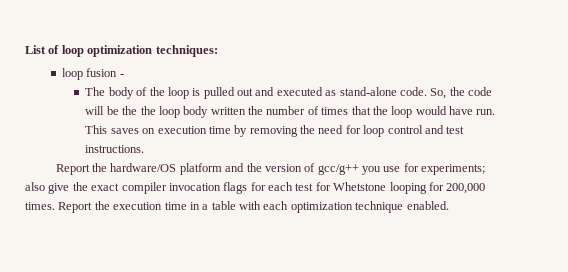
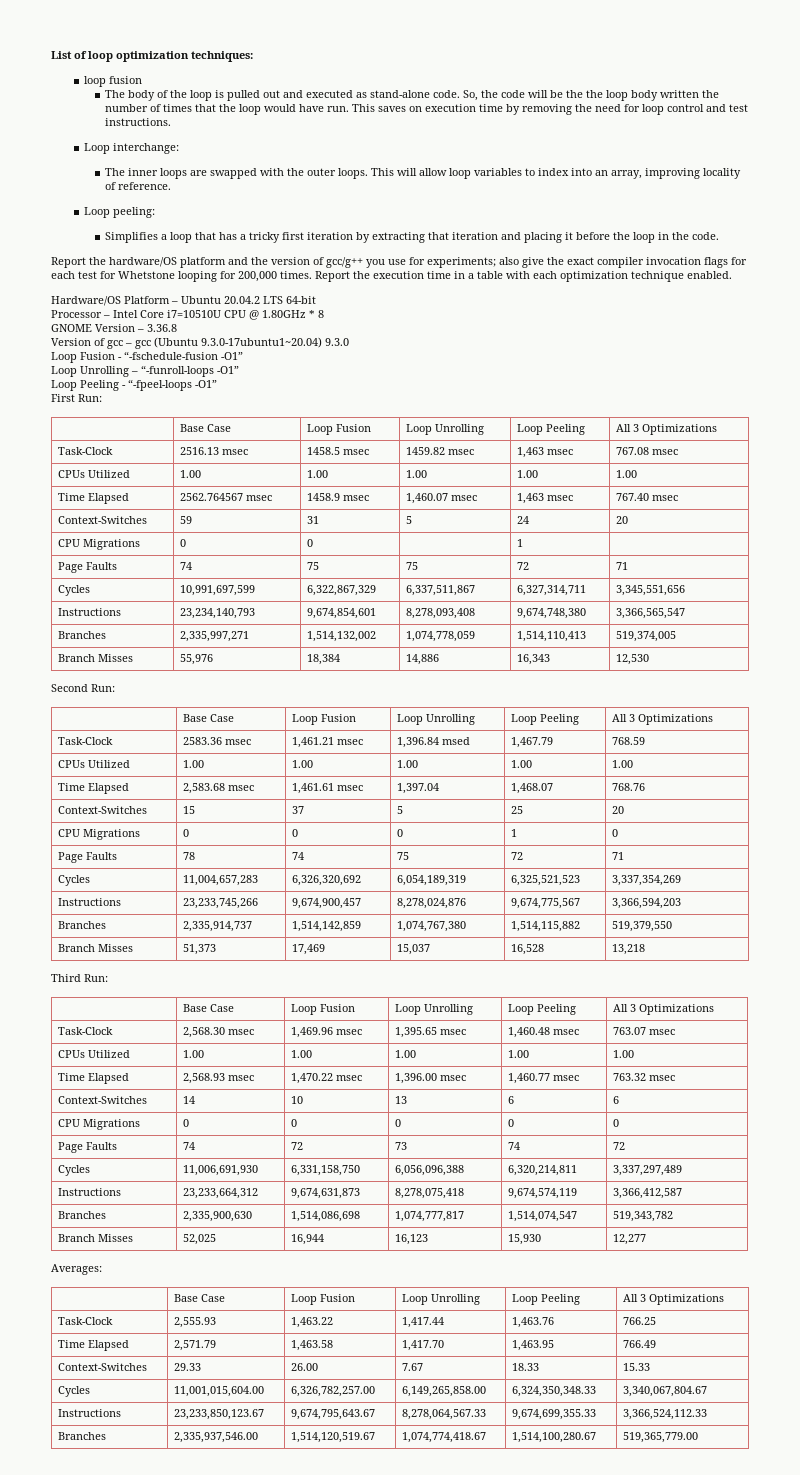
[119,74,124,77] - -> (143, 80) none
(145, 149) none -> [84,143,180,154] [105,168,742,179] [105,182,172,190] [84,207,156,218] [105,232,720,243] // Loop interchange: // The inner loops are swapped with the outer loops. This will allow loop variables to index into an array, improving locality of reference. // Loop peeling: // Simplifies a loop that has a tricky first iteration by extracting that iteration and placing it before the loop in the code.
(449, 205) none -> [51,296,316,306] [51,310,324,320] [51,324,177,332] [51,337,349,349] [51,351,243,363] [51,365,239,377] [51,379,217,391] [51,394,102,402] [179,424,231,432] [306,424,371,435] [405,424,484,435] [516,424,585,435] [615,424,717,435] [57,447,113,455] [179,447,248,455] [306,447,369,455] [405,447,474,455] [516,447,573,458] [615,447,678,455] [57,470,130,478] [179,470,201,478] [306,470,328,478] [405,470,427,478] [516,470,538,478] [615,470,637,478] [57,493,129,504] [179,493,272,501] [306,493,369,501] [405,493,477,504] [516,493,573,504] [615,493,678,501] [57,516,147,524] [179,516,192,524] [306,516,319,524] [405,516,412,524] [516,516,529,524] [615,516,628,524] [57,539,140,550] [179,539,186,547] [306,539,313,547] [516,539,523,547] [57,562,117,573] [179,562,192,570] [306,562,319,570] [405,562,418,570] [516,562,529,570] [615,562,628,570] [57,585,90,596] [179,585,255,596] [306,585,376,596] [405,585,475,596] [516,585,586,596] [615,585,685,596] [57,608,121,616] [179,608,255,619] [306,608,376,619] [405,608,475,619] [516,608,586,619] [615,608,685,619] [57,631,106,639] [179,631,249,642] [306,631,376,642] [405,631,475,642] [516,631,586,642] [615,631,676,642] [57,654,133,662] [179,654,213,665] [306,654,340,665] [405,654,439,665] [516,654,550,665] [615,654,649,665] [51,684,115,692] [182,714,234,722] [291,714,356,725] [396,714,475,725] [510,714,579,725] [611,714,713,725] [57,737,113,745] [182,737,251,745] [291,737,363,748] [396,737,470,748] [510,737,553,748] [611,737,645,745] [57,760,130,768] [182,760,204,768] [291,760,313,768] [396,760,418,768] [510,760,532,768] [611,760,633,768] [57,783,129,794] [182,783,254,794] [291,783,363,794] [396,783,439,794] [510,783,553,794] [611,783,645,791] [57,806,147,814] [182,806,195,814] [291,806,304,814] [396,806,403,814] [510,806,523,814] [611,806,624,814] [57,829,140,840] [182,829,189,837] [291,829,298,837] [396,829,403,837] [510,829,517,837] [611,829,618,837] [57,852,117,863] [182,852,195,860] [291,852,304,860] [396,852,409,860] [510,852,523,860] [611,852,624,860] [57,875,90,886] [182,875,258,886] [291,875,361,886] [396,875,466,886] [510,875,580,886] [611,875,681,886] [57,898,121,906] [182,898,258,909] [291,898,361,909] [396,898,466,909] [510,898,580,909] [611,898,681,909] [57,921,106,929] [182,921,252,932] [291,921,361,932] [396,921,466,932] [510,921,580,932] [611,921,672,932] [57,944,133,952] [182,944,216,955] [291,944,325,955] [396,944,430,955] [510,944,544,955] [611,944,645,955] [51,974,108,982] [182,1004,234,1012] [290,1004,355,1015] [394,1004,473,1015] [507,1004,576,1015] [612,1004,714,1015] [57,1027,113,1035] [182,1027,254,1038] [290,1027,362,1038] [394,1027,466,1038] [507,1027,579,1038] [612,1027,675,1035] [57,1050,130,1058] [182,1050,204,1058] [290,1050,312,1058] [394,1050,416,1058] [507,1050,529,1058] [612,1050,634,1058] [57,1073,129,1084] [182,1073,254,1084] [290,1073,362,1084] [394,1073,466,1084] [507,1073,579,1084] [612,1073,675,1081] [57,1096,147,1104] [182,1096,195,1104] [290,1096,303,1104] [394,1096,407,1104] [507,1096,514,1104] [612,1096,619,1104] [57,1119,140,1130] [182,1119,189,1127] [290,1119,297,1127] [394,1119,401,1127] [507,1119,514,1127] [612,1119,619,1127] [57,1142,117,1153] [182,1142,195,1150] [290,1142,303,1150] [394,1142,407,1150] [507,1142,520,1150] [612,1142,625,1150] [57,1165,90,1176] [182,1165,258,1176] [290,1165,360,1176] [394,1165,464,1176] [507,1165,577,1176] [612,1165,682,1176] [57,1188,121,1196] [182,1188,258,1199] [290,1188,360,1199] [394,1188,464,1199] [507,1188,577,1199] [612,1188,682,1199] [57,1211,106,1219] [182,1211,252,1222] [290,1211,360,1222] [394,1211,464,1222] [507,1211,577,1222] [612,1211,673,1222] [57,1234,133,1242] [182,1234,216,1245] [290,1234,324,1245] [394,1234,428,1245] [507,1234,541,1245] [612,1234,646,1245] [51,1264,102,1275] [173,1294,225,1302] [290,1294,355,1305] [401,1294,480,1305] [511,1294,580,1305] [622,1294,724,1305] [57,1317,113,1325] [173,1317,216,1328] [290,1317,333,1328] [401,1317,444,1328] [511,1317,554,1328] [622,1317,656,1325] [57,1340,129,1351] [173,1340,216,1351] [290,1340,333,1351] [401,1340,444,1351] [511,1340,554,1351] [622,1340,656,1348] [57,1363,147,1371] [173,1363,201,1371] [290,1363,318,1371] [401,1363,423,1371] [511,1363,539,1371] [622,1363,650,1371] [57,1386,90,1397] [173,1386,264,1397] [290,1386,375,1397] [401,1386,486,1397] [511,1386,596,1397] [622,1386,707,1397] [57,1409,121,1417] [173,1409,264,1420] [290,1409,375,1420] [401,1409,486,1420] [511,1409,596,1420] [622,1409,707,1420] [57,1432,106,1440] [173,1432,258,1443] [290,1432,375,1443] [401,1432,486,1443] [511,1432,596,1443] [622,1432,698,1443] // Hardware/OS Platform – Ubuntu 20.04.2 LTS 64-bit // Processor – Intel Core i7=10510U CPU @ 1.80GHz * 8 // GNOME Version – 3.36.8 // Version of gcc – gcc (Ubuntu 9.3.0-17ubuntu1~20.04) 9.3.0 // Loop Fusion - “-fschedule-fusion -O1” // Loop Unrolling – “-funroll-loops -O1” // Loop Peeling - “-fpeel-loops -O1” // First Run: // | Base Case | Loop Fusion | Loop Unrolling | Loop Peeling | All 3 Optimizations // Task-Clock | 2516.13 msec | 1458.5 msec | 1459.82 msec | 1,463 msec | 767.08 msec // CPUs Utilized | 1.00 | 1.00 | 1.00 | 1.00 | 1.00 // Time Elapsed | 2562.764567 msec | 1458.9 msec | 1,460.07 msec | 1,463 msec | 767.40 msec // Context-Switches | 59 | 31 | 5 | 24 | 20 // CPU Migrations | 0 | 0 | | 1 | // Page Faults | 74 | 75 | 75 | 72 | 71 // Cycles | 10,991,697,599 | 6,322,867,329 | 6,337,511,867 | 6,327,314,711 | 3,345,551,656 // Instructions | 23,234,140,793 | 9,674,854,601 | 8,278,093,408 | 9,674,748,380 | 3,366,565,547 // Branches | 2,335,997,271 | 1,514,132,002 | 1,074,778,059 | 1,514,110,413 | 519,374,005 // Branch Misses | 55,976 | 18,384 | 14,886 | 16,343 | 12,530 // Second Run: // | Base Case | Loop Fusion | Loop Unrolling | Loop Peeling | All 3 Optimizations // Task-Clock | 2583.36 msec | 1,461.21 msec | 1,396.84 msed | 1,467.79 | 768.59 // CPUs Utilized | 1.00 | 1.00 | 1.00 | 1.00 | 1.00 // Time Elapsed | 2,583.68 msec | 1,461.61 msec | 1,397.04 | 1,468.07 | 768.76 // Context-Switches | 15 | 37 | 5 | 25 | 20 // CPU Migrations | 0 | 0 | 0 | 1 | 0 // Page Faults | 78 | 74 | 75 | 72 | 71 // Cycles | 11,004,657,283 | 6,326,320,692 | 6,054,189,319 | 6,325,521,523 | 3,337,354,269 // Instructions | 23,233,745,266 | 9,674,900,457 | 8,278,024,876 | 9,674,775,567 | 3,366,594,203 // Branches | 2,335,914,737 | 1,514,142,859 | 1,074,767,380 | 1,514,115,882 | 519,379,550 // Branch Misses | 51,373 | 17,469 | 15,037 | 16,528 | 13,218 // Third Run: // | Base Case | Loop Fusion | Loop Unrolling | Loop Peeling | All 3 Optimizations // Task-Clock | 2,568.30 msec | 1,469.96 msec | 1,395.65 msec | 1,460.48 msec | 763.07 msec // CPUs Utilized | 1.00 | 1.00 | 1.00 | 1.00 | 1.00 // Time Elapsed | 2,568.93 msec | 1,470.22 msec | 1,396.00 msec | 1,460.77 msec | 763.32 msec // Context-Switches | 14 | 10 | 13 | 6 | 6 // CPU Migrations | 0 | 0 | 0 | 0 | 0 // Page Faults | 74 | 72 | 73 | 74 | 72 // Cycles | 11,006,691,930 | 6,331,158,750 | 6,056,096,388 | 6,320,214,811 | 3,337,297,489 // Instructions | 23,233,664,312 | 9,674,631,873 | 8,278,075,418 | 9,674,574,119 | 3,366,412,587 // Branches | 2,335,900,630 | 1,514,086,698 | 1,074,777,817 | 1,514,074,547 | 519,343,782 // Branch Misses | 52,025 | 16,944 | 16,123 | 15,930 | 12,277 // Averages: // | Base Case | Loop Fusion | Loop Unrolling | Loop Peeling | All 3 Optimizations // Task-Clock | 2,555.93 | 1,463.22 | 1,417.44 | 1,463.76 | 766.25 // Time Elapsed | 2,571.79 | 1,463.58 | 1,417.70 | 1,463.95 | 766.49 // Context-Switches | 29.33 | 26.00 | 7.67 | 18.33 | 15.33 // Cycles | 11,001,015,604.00 | 6,326,782,257.00 | 6,149,265,858.00 | 6,324,350,348.33 | 3,340,067,804.67 // Instructions | 23,233,850,123.67 | 9,674,795,643.67 | 8,278,064,567.33 | 9,674,699,355.33 | 3,366,524,112.33 // Branches | 2,335,937,546.00 | 1,514,120,519.67 | 1,074,774,418.67 | 1,514,100,280.67 | 519,365,779.00

